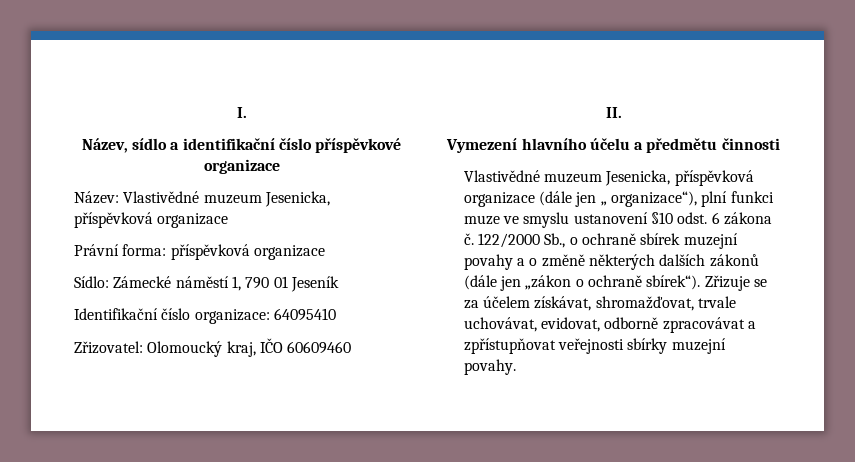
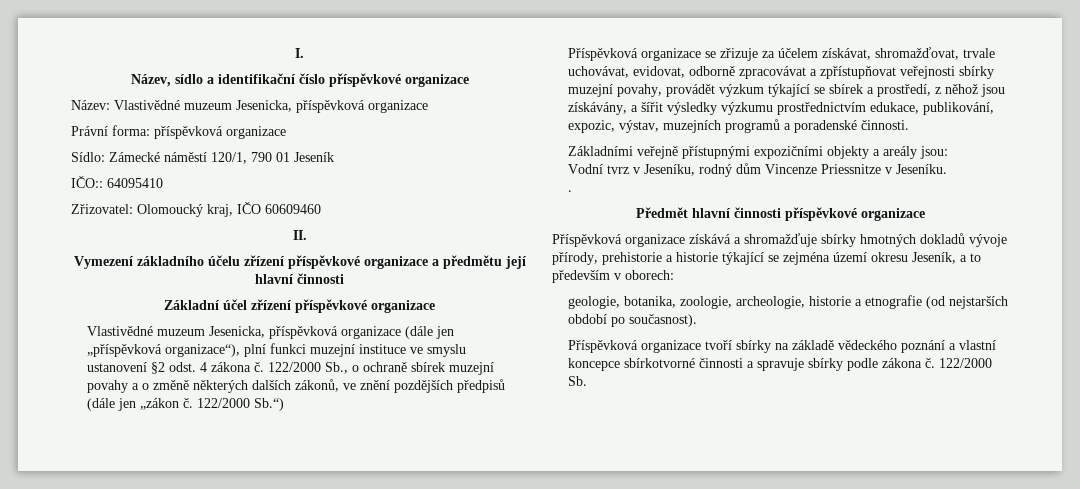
[231,276,241,291] 1, -> [211,152,247,164] 120/1,
[74,308,270,324] Identifikační číslo organizace: -> [71,176,103,188] IČO::
[521,138,780,153] hlavního účelu a předmětu činnosti -> [136,255,527,269] [255,273,344,284] [164,299,435,313] základního účelu zřízení příspěvkové organizace a předmětu její hlavní činnosti // Základní účel zřízení příspěvkové organizace
[600,201,607,206] „ -> [86,344,162,357] „příspěvková
[463,215,500,225] muze -> [309,344,406,357] muzejní instituce
[651,212,720,224] §10 odst. 6 -> [150,362,207,374] §2 odst. 4
[709,254,759,267] [463,275,768,291] zákonů (dále jen „zákon o ochraně sbírek“). Zřizuje se -> [294,379,505,393] [86,398,284,411] [567,48,758,61] zákonů, ve znění pozdějších předpisů (dále jen „zákon č. 122/2000 Sb.“) // Příspěvková organizace se zřizuje
[463,359,516,375] povahy. -> [616,84,1005,97] [567,102,994,115] [567,119,909,133] [567,146,948,159] [567,163,947,177] [567,190,572,192] [636,207,925,221] [552,233,1007,247] [552,252,981,265] [552,270,674,283] [567,295,1008,309] [567,314,697,327] [567,340,996,353] [567,358,992,371] [567,376,587,386] povahy, provádět výzkum týkající se sbírek a prostředí, z něhož jsou získávány, a šířit výsledky výzkumu prostřednictvím edukace, publikování, expozic, výstav, muzejních programů a poradenské činnosti. // Základními veřejně přístupnými expozičními objekty a areály jsou: // Vodní tvrz v Jeseníku, rodný dům Vincenze Priessnitze v Jeseníku. // . // Předmět hlavní činnosti příspěvkové organizace // Příspěvková organizace získává a shromažďuje sbírky hmotných dokladů vývoje přírody, prehistorie a historie týkající se zejména území okresu Jeseník, a to především v oborech: // geologie, botanika, zoologie, archeologie, historie a etnografie (od nejstarších období po současnost). // Příspěvková organizace tvoří sbírky na základě vědeckého poznání a vlastní koncepce sbírkotvorné činnosti a spravuje sbírky podle zákona č. 122/2000 Sb.

